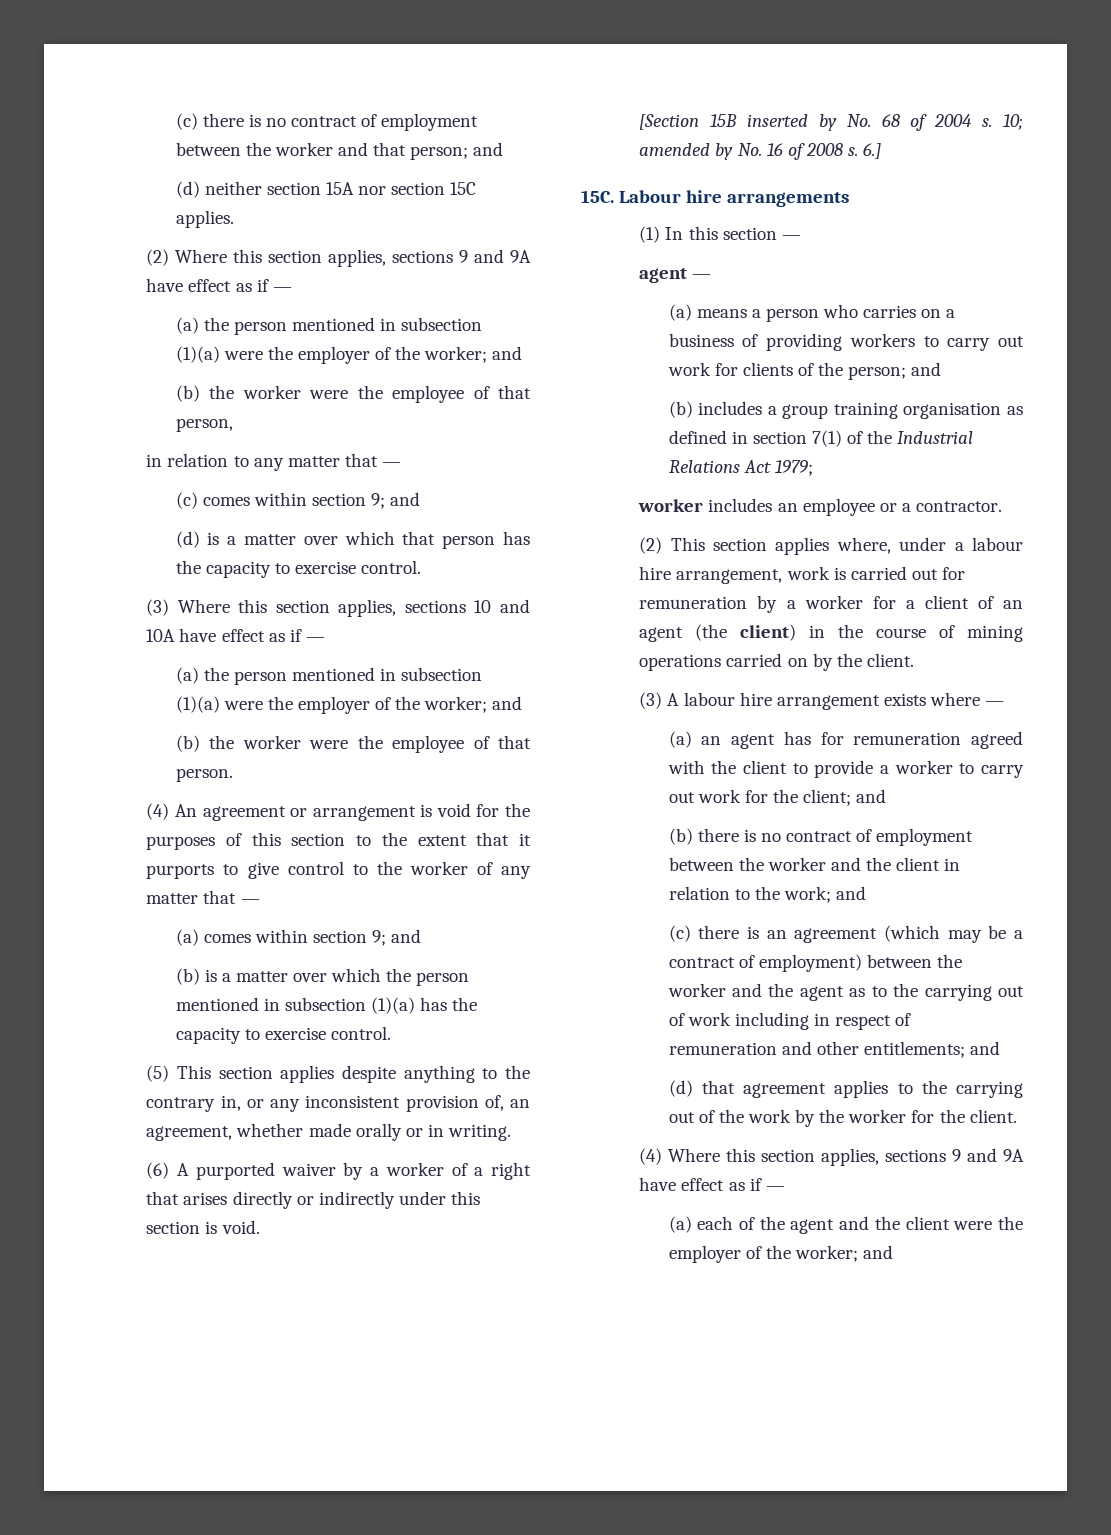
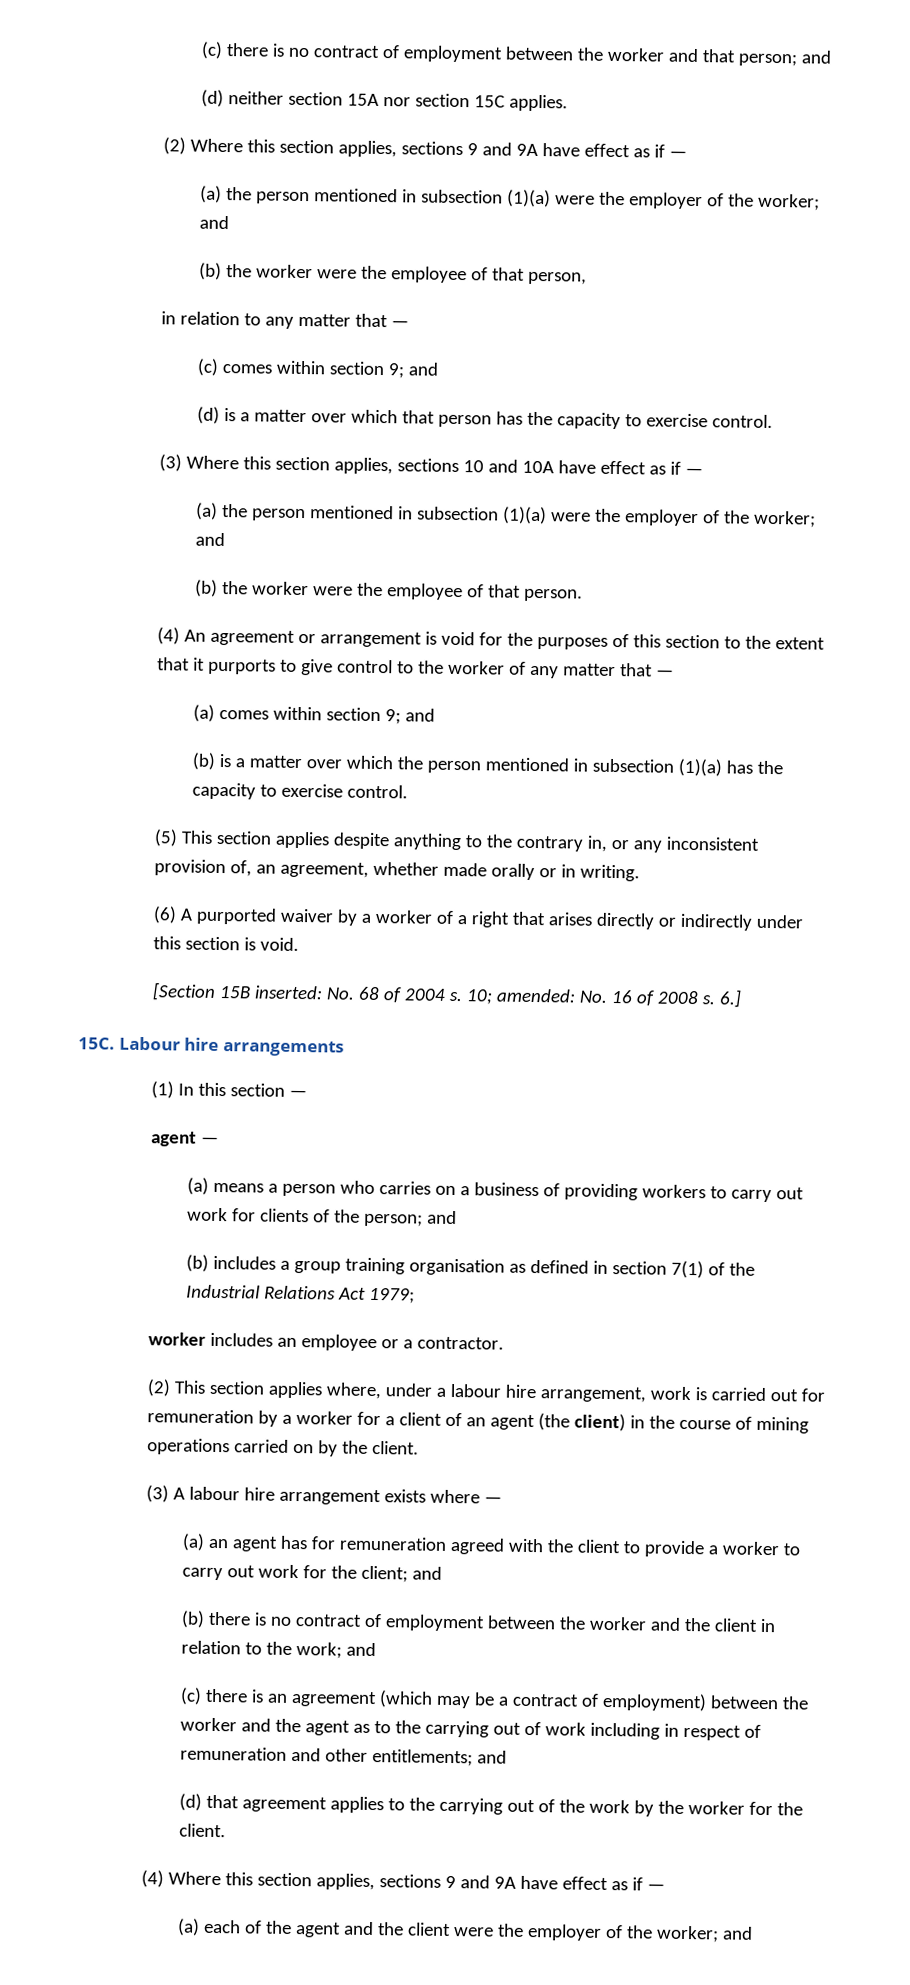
[747,114,837,131] inserted by -> [253,985,323,1000] inserted:
[639,143,734,160] amended by -> [495,988,576,1003] amended:

